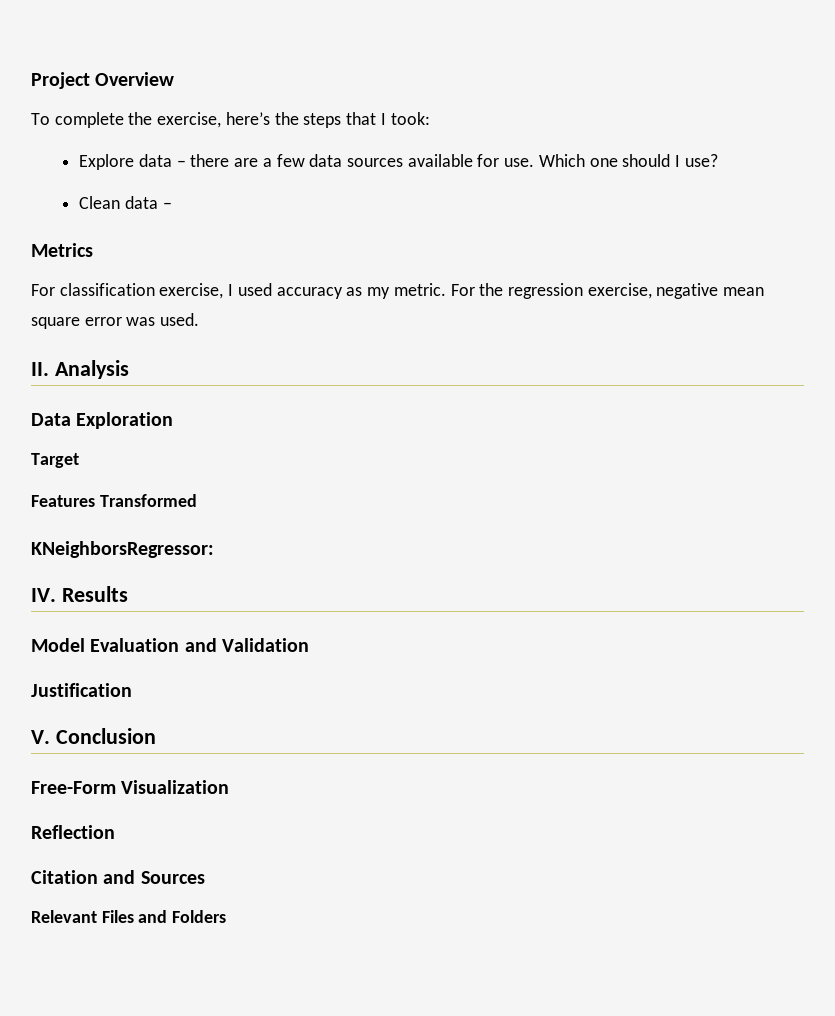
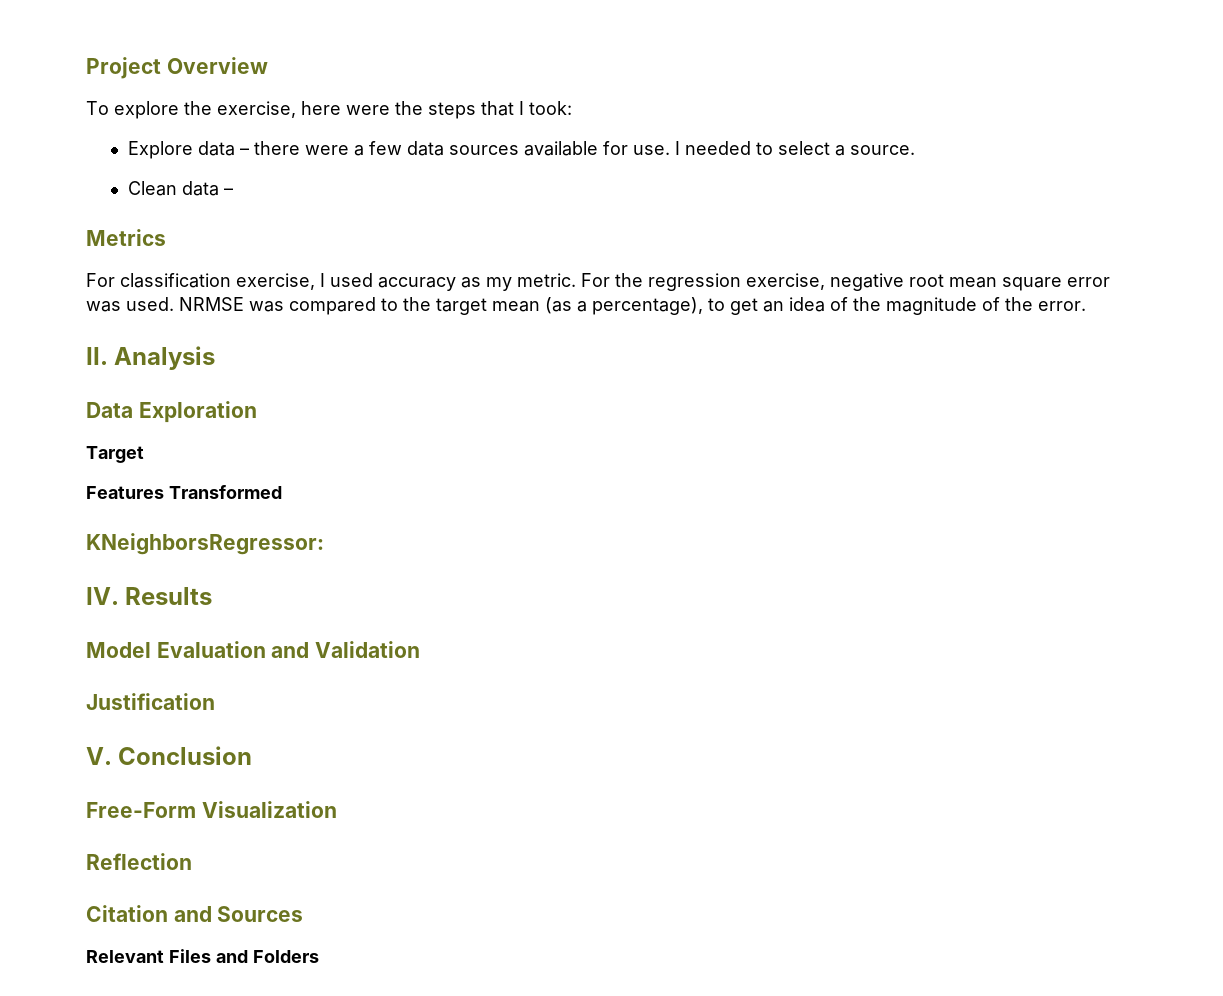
[54,112,124,128] complete -> [114,101,179,119] explore
[225,112,270,125] here’s -> [301,101,390,115] here were
[234,158,259,167] are -> [304,145,349,155] were
[538,154,718,167] Which one should I use? -> [674,141,915,156] I needed to select a source.
(719, 291) none -> [909,274,944,287] root
(200, 319) none -> [179,297,1086,315] NRMSE was compared to the target mean (as a percentage), to get an idea of the magnitude of the error.

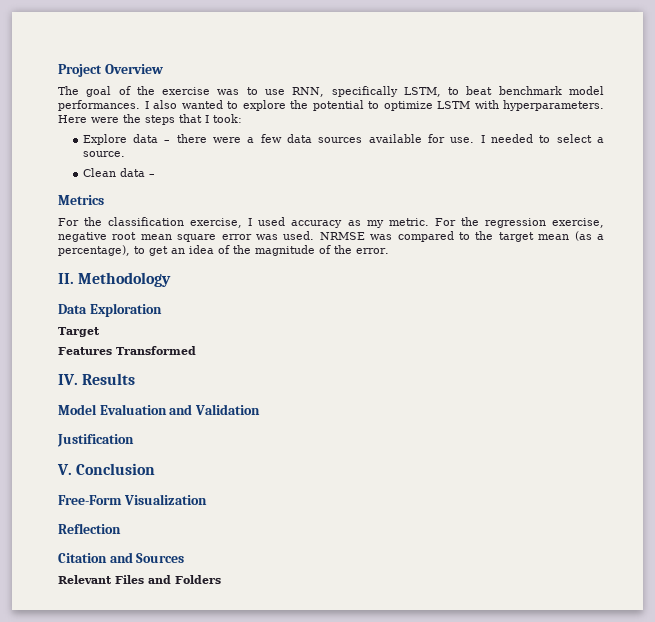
[86,101,341,119] To explore the exercise, here -> [58,86,604,97] [58,100,604,111] [58,115,87,123] The goal of the exercise was to use RNN, specifically LSTM, to beat benchmark model performances. I also wanted to explore the potential to optimize LSTM with hyperparameters. Here
(115, 280) none -> [84,217,103,226] the
[114,346,216,370] Analysis -> [78,272,172,287] Methodology
[86,533,324,555] // KNeighborsRegressor: -> (196, 350) none

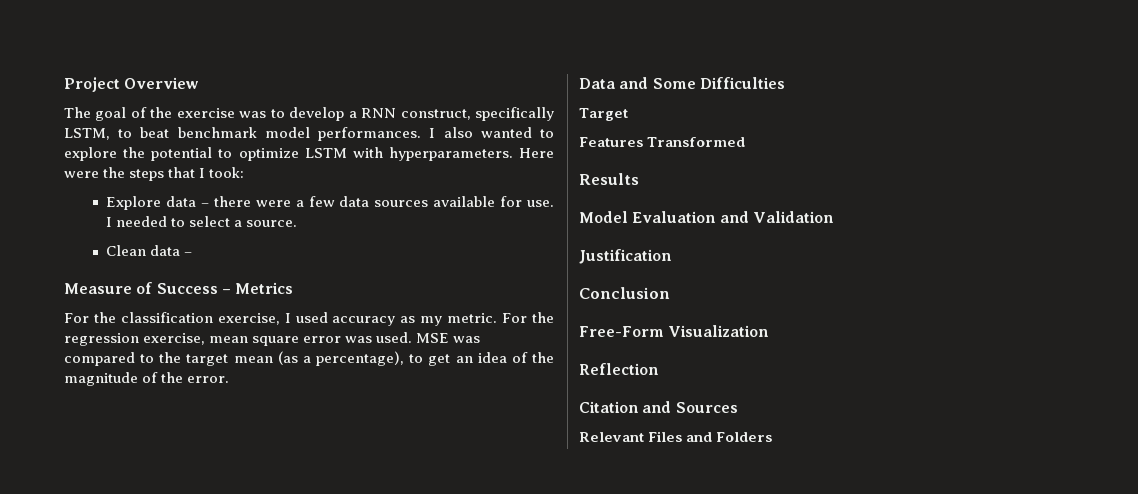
[265,87,325,97] use RNN, -> [289,107,471,121] develop a RNN construct,
(155, 175) none -> [64,282,231,294] Measure of Success –
[58,232,137,242] negative root -> (206, 339) none
[319,232,365,240] NRMSE -> [416,333,450,343] MSE
[58,272,172,287] // II. Methodology -> (230, 379) none
[89,303,162,317] Exploration -> [619,77,785,89] and Some Difficulties
[58,374,78,385] IV. -> (746, 142) none
[57,464,72,475] V. -> (672, 256) none

